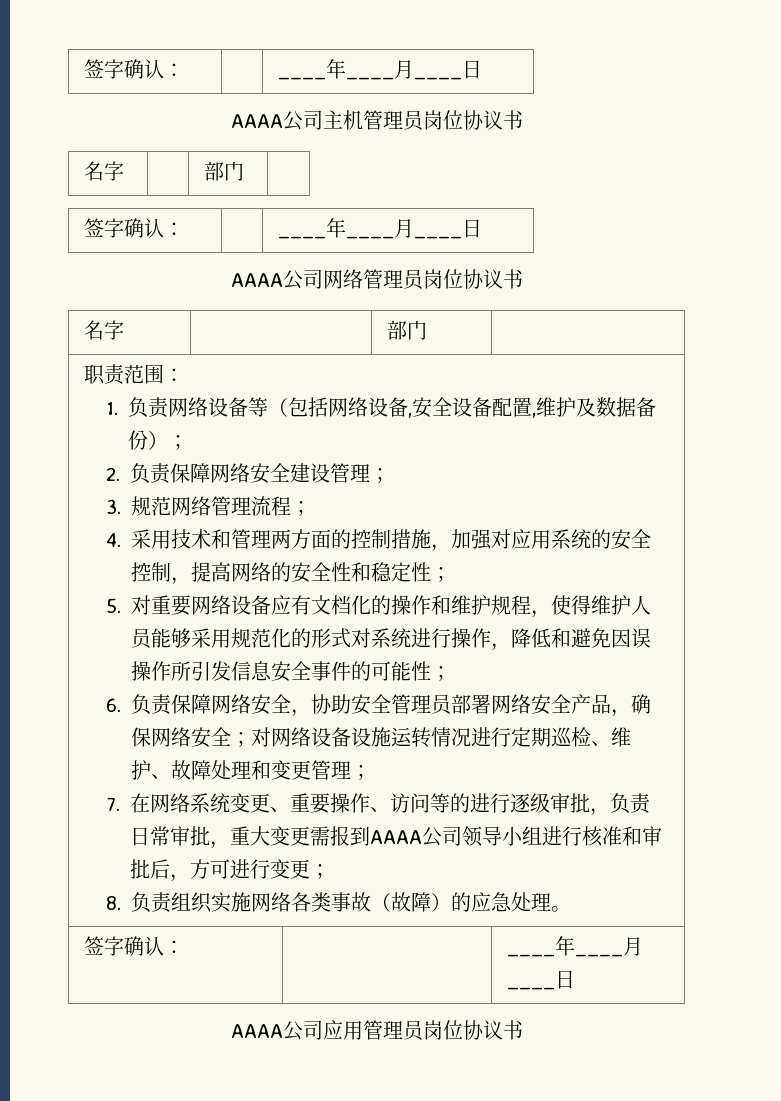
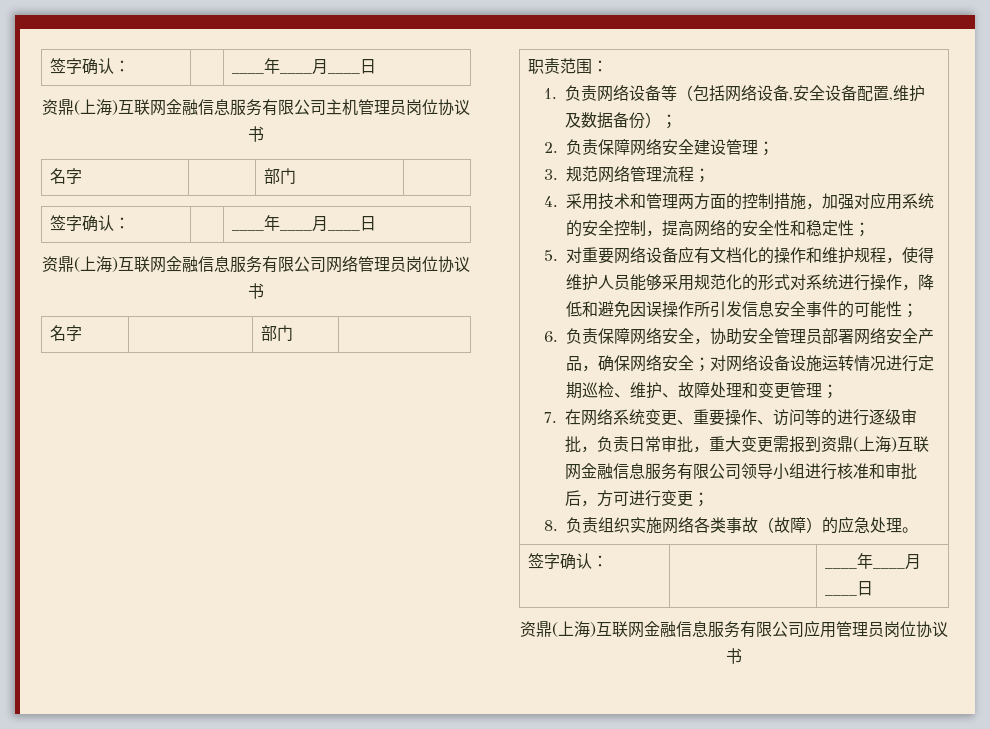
[83,59,184,79] [277,59,482,80] [230,114,283,128] 签字确认： | | ____年____月____日 // AAAA -> [49,58,130,75] [231,58,376,75] [42,99,294,116] 签字确认： | | ____年____月____日 // 资鼎(上海)互联网金融信息服务有限
[230,273,283,287] AAAA -> [42,256,294,273] 资鼎(上海)互联网金融信息服务有限
[369,830,422,844] AAAA -> [821,436,930,452] [565,463,710,480] 资鼎(上海)互联网金融信息服务有限
[230,1024,283,1038] AAAA -> [520,621,772,638] 资鼎(上海)互联网金融信息服务有限

